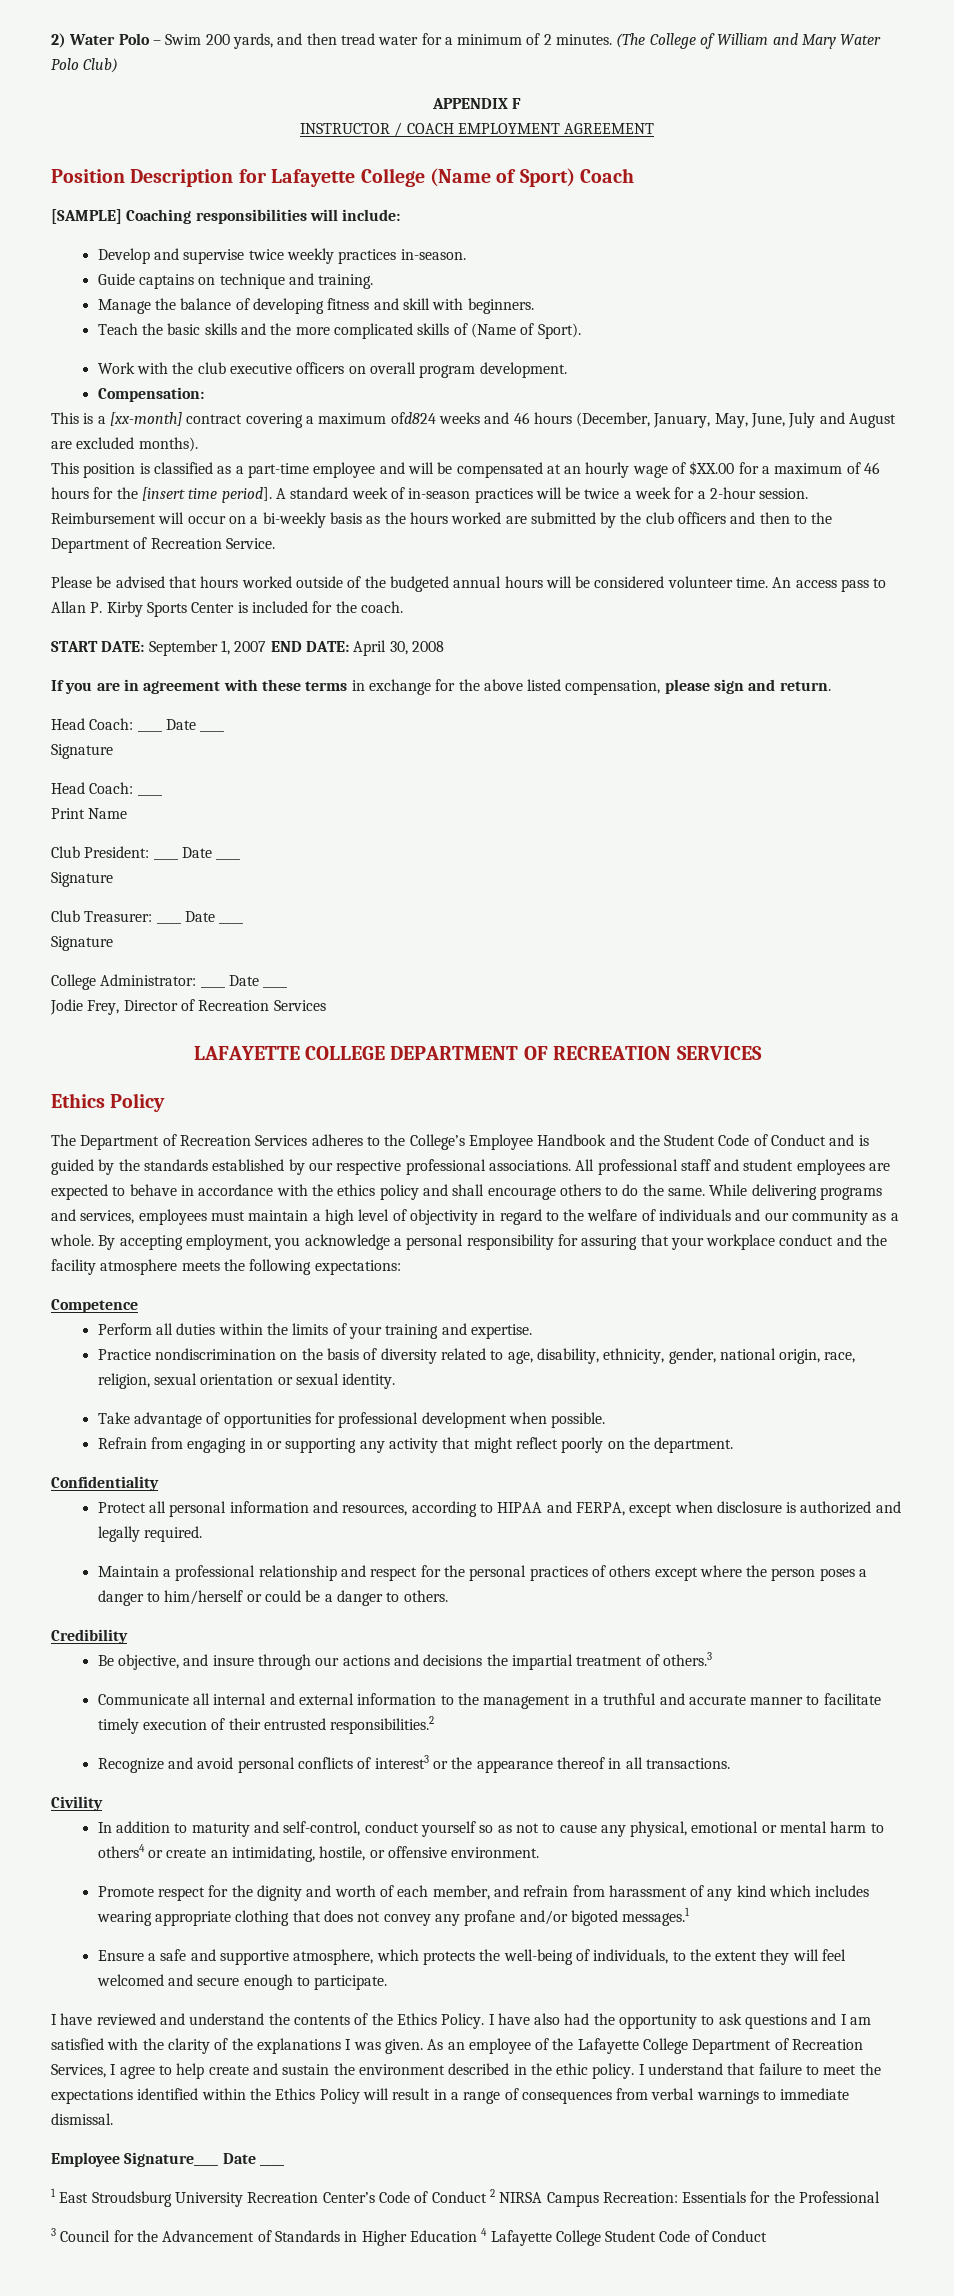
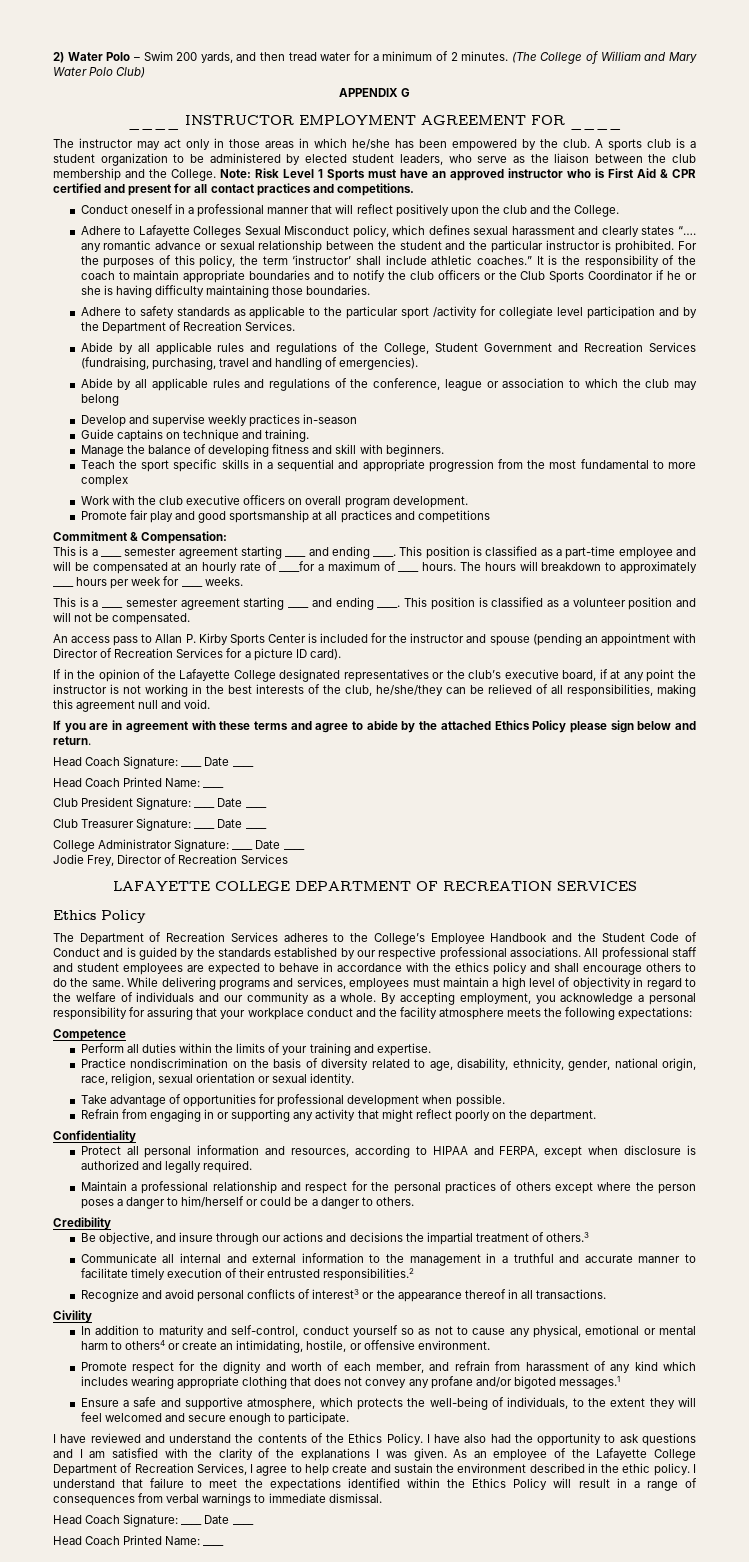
[512,98,522,109] [299,122,655,137] [51,168,635,187] [51,209,401,224] F // INSTRUCTOR / COACH EMPLOYMENT AGREEMENT // Position Description for Lafayette College (Name of Sport) Coach // [SAMPLE] Coaching responsibilities will include: -> [400,88,410,97] [127,125,180,130] [184,115,565,125] [569,125,622,130] [53,138,696,151] [53,153,696,166] [53,168,696,181] [53,183,414,196] [80,204,620,217] [80,225,697,238] [80,240,697,253] [80,255,696,268] [80,270,698,283] [80,285,371,298] [80,306,698,319] [80,321,296,334] [80,342,696,355] [80,357,419,370] [80,378,698,391] [80,394,119,406] G // ____ INSTRUCTOR EMPLOYMENT AGREEMENT FOR ____ // The instructor may act only in those areas in which he/she has been empowered by the club. A sports club is a student organization to be administered by elected student leaders, who serve as the liaison between the club membership and the College. Note: Risk Level 1 Sports must have an approved instructor who is First Aid & CPR certified and present for all contact practices and competitions. // Conduct oneself in a professional manner that will reflect positively upon the club and the College. // Adhere to Lafayette Colleges Sexual Misconduct policy, which defines sexual harassment and clearly states “…. any romantic advance or sexual relationship between the student and the particular instructor is prohibited. For the purposes of this policy, the term ‘instructor’ shall include athletic coaches.” It is the responsibility of the coach to maintain appropriate boundaries and to notify the club officers or the Club Sports Coordinator if he or she is having difficulty maintaining those boundaries. // Adhere to safety standards as applicable to the particular sport /activity for collegiate level participation and by the Department of Recreation Services. // Abide by all applicable rules and regulations of the College, Student Government and Recreation Services (fundraising, purchasing, travel and handling of emergencies). // Abide by all applicable rules and regulations of the conference, league or association to which the club may belong
[248,249,284,260] twice -> (205, 420) none
[400,249,466,260] in-season. -> [303,414,358,424] in-season
[167,323,581,339] basic skills and the more complicated skills of (Name of Sport). -> [141,459,697,472] [80,475,128,487] sport specific skills in a sequential and appropriate progression from the most fundamental to more complex
[97,387,204,402] [51,412,897,428] [51,437,198,452] Compensation: // This is a [xx-month] contract covering a maximum ofd824 weeks and 46 hours (December, January, May, June, July and August are excluded months). // -> [80,510,490,523] [53,531,228,544] [53,546,98,556] [100,556,122,557] [124,546,307,559] [308,546,397,559] Promote fair play and good sportsmanship at all practices and competitions // Commitment & Compensation: // This is a ____ semester agreement starting ____ and ending ____.
[632,461,881,478] [51,487,809,503] [51,512,833,528] [51,537,275,553] [51,576,769,592] wage of $XX.00 for a maximum of 46 hours for the [insert time period]. A standard week of in-season practices will be twice a week for a 2-hour session. Reimbursement will occur on a bi-weekly basis as the hours worked are submitted by the club officers and then to the Department of Recreation Service. // Please be advised that hours worked outside of the budgeted annual hours will be considered volunteer time. -> [239,561,396,572] [398,571,420,572] [422,561,697,574] [53,586,74,587] [76,576,180,589] [181,586,203,587] [204,577,243,586] [53,597,99,607] [102,607,124,608] [125,597,310,610] [311,597,696,610] [53,612,191,625] rate of ____for a maximum of ____ hours. The hours will breakdown to approximately ____ hours per week for ____ weeks. // This is a ____ semester agreement starting ____ and ending ____. This position is classified as a volunteer position and will not be compensated. //
[360,601,403,613] [51,640,444,656] coach. // START DATE: September 1, 2007 END DATE: April 30, 2008 -> [410,633,696,646] [53,648,341,661] [53,669,696,682] [53,684,696,697] [53,699,211,712] instructor and spouse (pending an appointment with Director of Recreation Services for a picture ID card). // If in the opinion of the Lafayette College designated representatives or the club’s executive board, if at any point the instructor is not working in the best interests of the club, he/she/they can be relieved of all responsibilities, making this agreement null and void.
[351,679,661,695] in exchange for the above listed compensation, -> [290,720,567,733] and agree to abide by the attached Ethics Policy
(745, 686) none -> [637,721,672,730] below
[89,718,134,730] [137,730,162,732] [165,719,196,730] [200,730,225,732] [51,744,113,759] [51,782,134,794] [137,794,162,796] [51,808,128,819] [51,846,150,858] [153,858,178,860] [181,847,212,858] [216,858,241,860] [51,872,113,887] [51,910,153,922] [156,922,181,924] [184,911,215,922] [219,922,244,924] [51,936,113,951] [51,974,197,990] Coach: ____ Date ____ // Signature // Head Coach: ____ // Print Name // Club President: ____ Date ____ // Signature // Club Treasurer: ____ Date ____ // Signature // College Administrator: -> [85,756,203,769] [204,757,230,766] [232,766,254,767] [53,777,201,787] [203,787,225,788] [53,797,216,810] [217,798,243,807] [245,807,267,808] [53,818,216,831] [217,819,243,828] [245,828,267,829] [53,839,230,852] Coach Signature: ____ Date ____ // Head Coach Printed Name: ____ // Club President Signature: ____ Date ____ // Club Treasurer Signature: ____ Date ____ // College Administrator Signature:
[51,2152,256,2167] [259,2164,284,2166] [51,2188,881,2207] [51,2228,768,2246] Employee Signature____ Date ____ // 1 East Stroudsburg University Recreation Center’s Code of Conduct 2 NIRSA Campus Recreation: Essentials for the Professional // 3 Council for the Advancement of Standards in Higher Education 4 Lafayette College Student Code of Conduct -> [53,1514,203,1527] [204,1515,230,1524] [232,1524,254,1525] [53,1535,201,1545] [203,1545,225,1546] Head Coach Signature: ____ Date ____ // Head Coach Printed Name: ____

